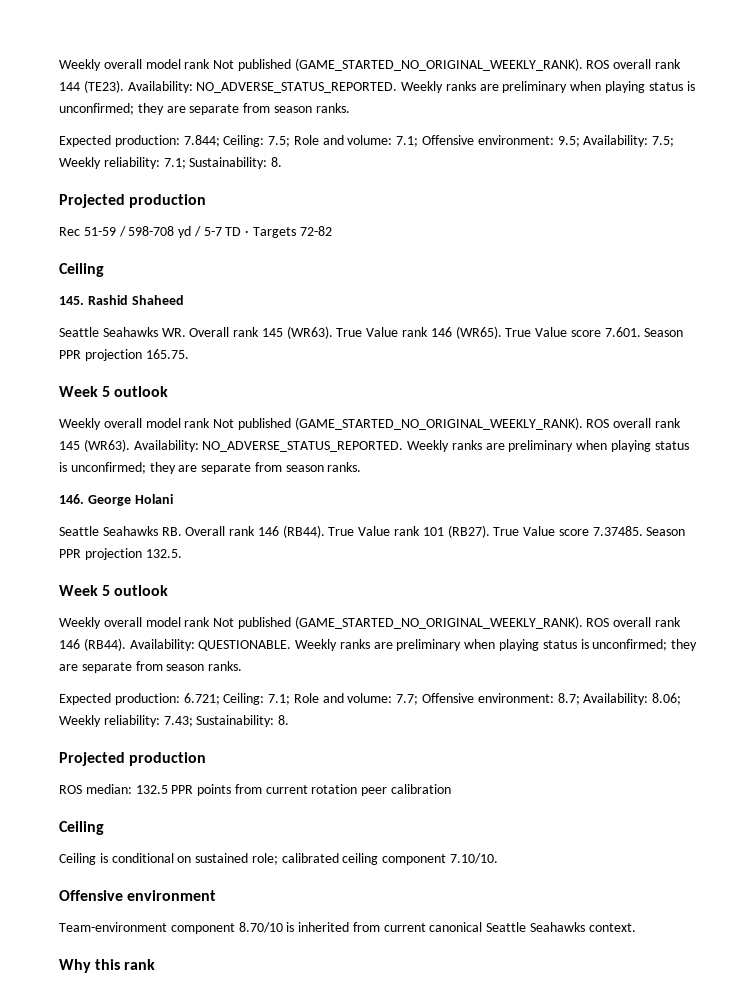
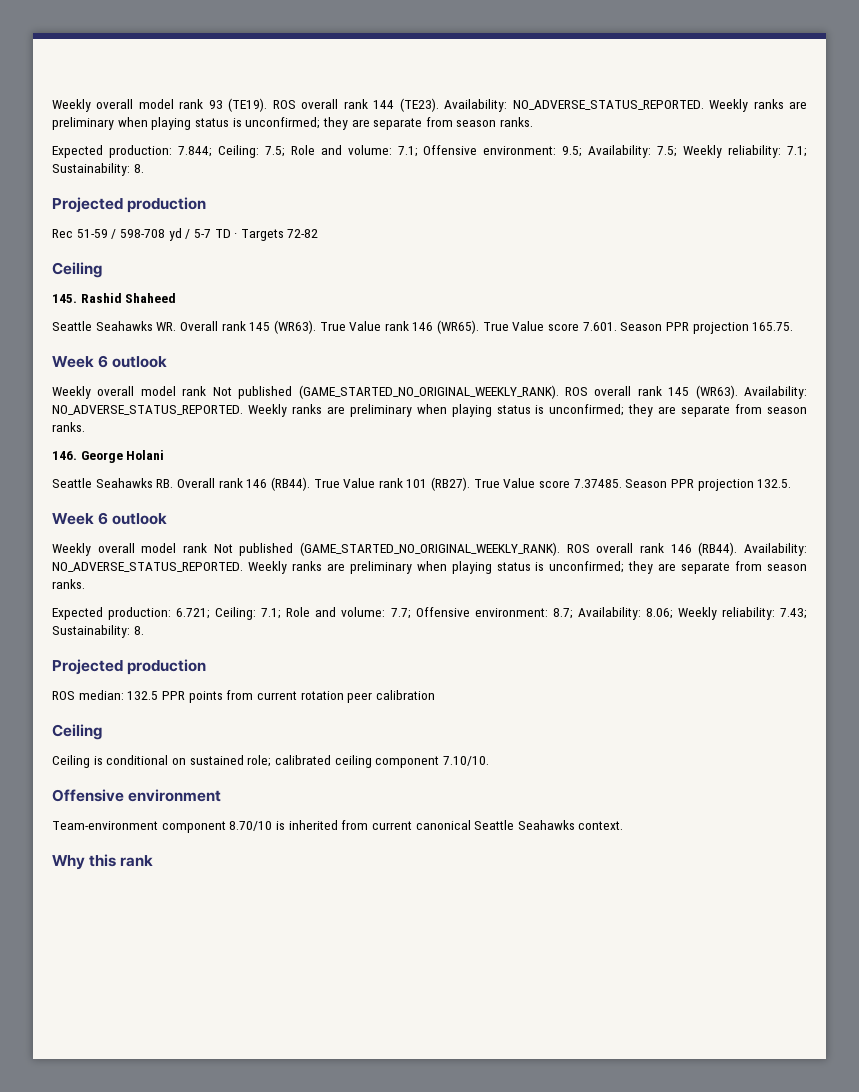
[59,58,583,71] Weekly overall model rank Not published (GAME_STARTED_NO_ORIGINAL_WEEKLY_RANK). -> [52,98,268,112] Weekly overall model rank 93 (TE19).
[102,386,111,397] 5 -> [98,355,109,368] 6
[102,585,111,596] 5 -> [98,512,109,525] 6
[198,640,292,651] QUESTIONABLE. -> [52,562,243,572] NO_ADVERSE_STATUS_REPORTED.

